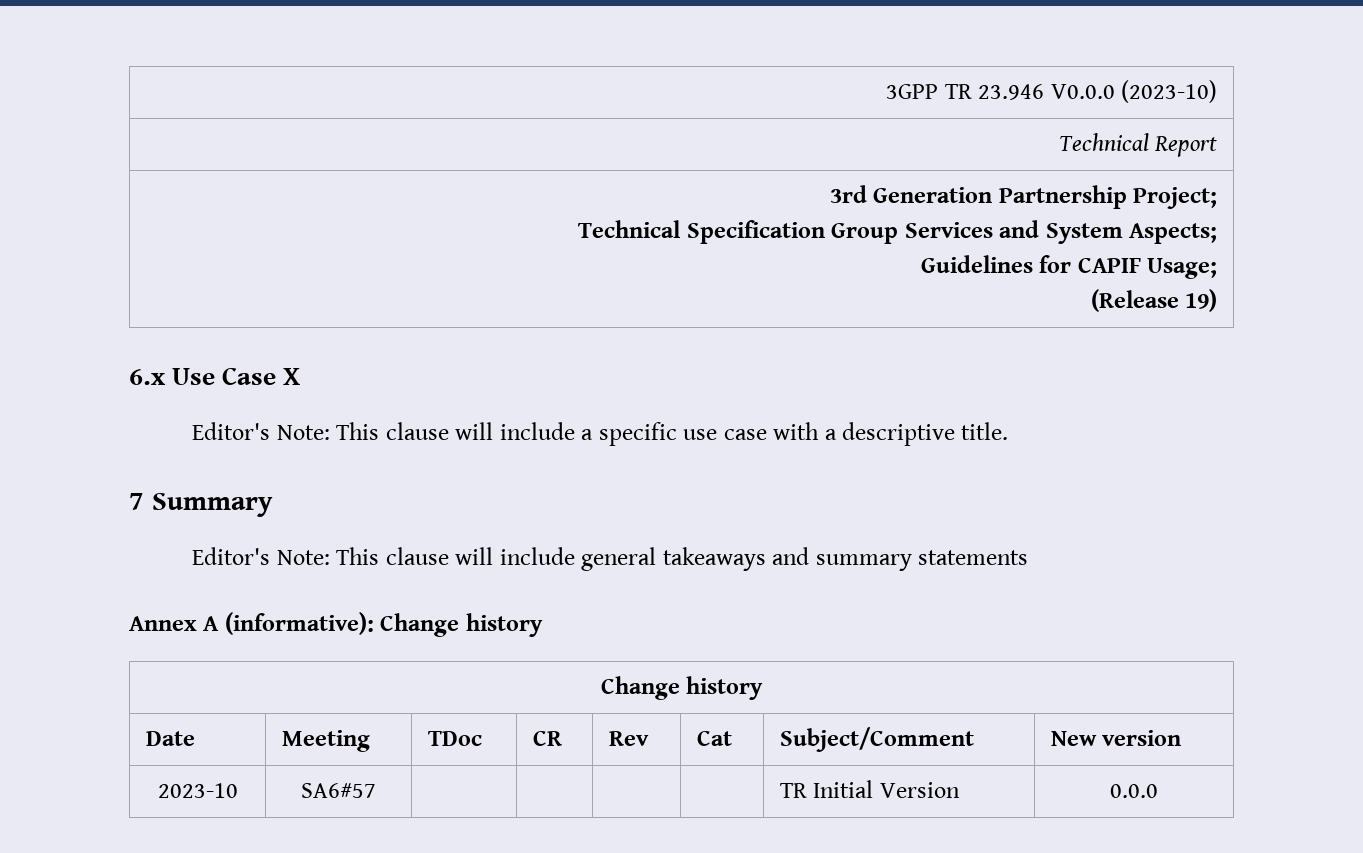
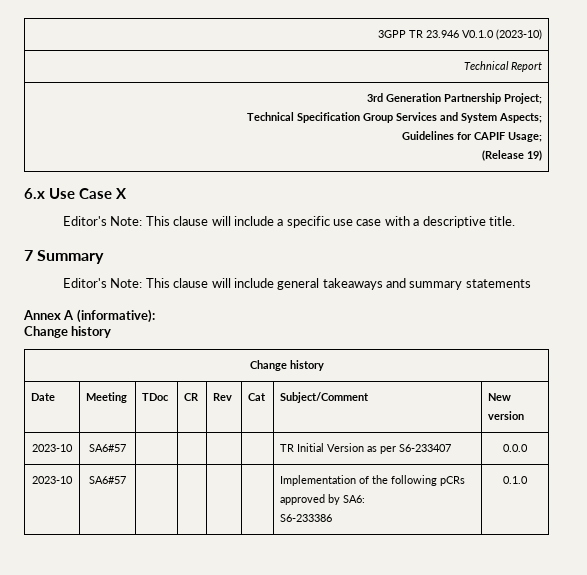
[1050,84,1115,99] V0.0.0 -> [461,30,494,38] V0.1.0
(374, 623) none -> (155, 316) //
[1110,784,1158,798] | 0.0.0 -> [367,444,452,454] [503,444,528,452] [32,476,73,484] [89,476,126,484] [280,475,466,486] [280,494,366,505] [280,514,333,522] [503,476,528,484] as per S6-233407 | 0.0.0 // 2023-10 | SA6#57 | | | | | Implementation of the following pCRs approved by SA6: // S6-233386 | 0.1.0

